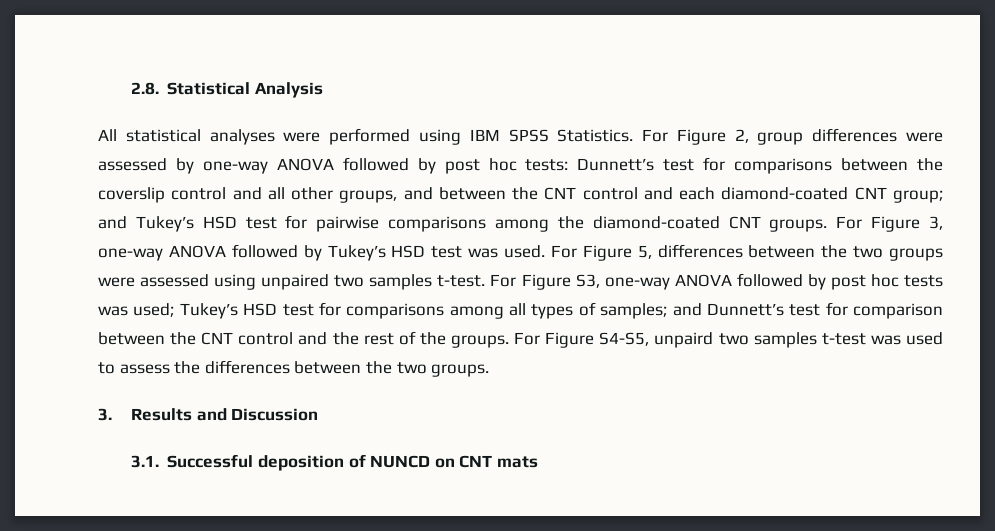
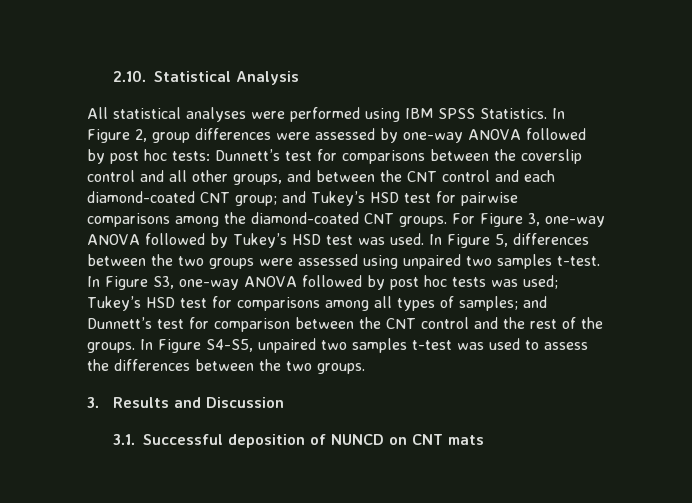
[130,82,159,95] 2.8. -> [112,70,146,82] 2.10.
[642,129,669,142] For -> [552,108,565,119] In
[550,245,577,258] For -> [428,234,442,245] In
[490,274,517,287] For -> [87,276,100,287] In
[514,332,541,345] For -> [140,339,153,350] In
[654,332,714,348] unpaird -> [258,338,316,353] unpaired

